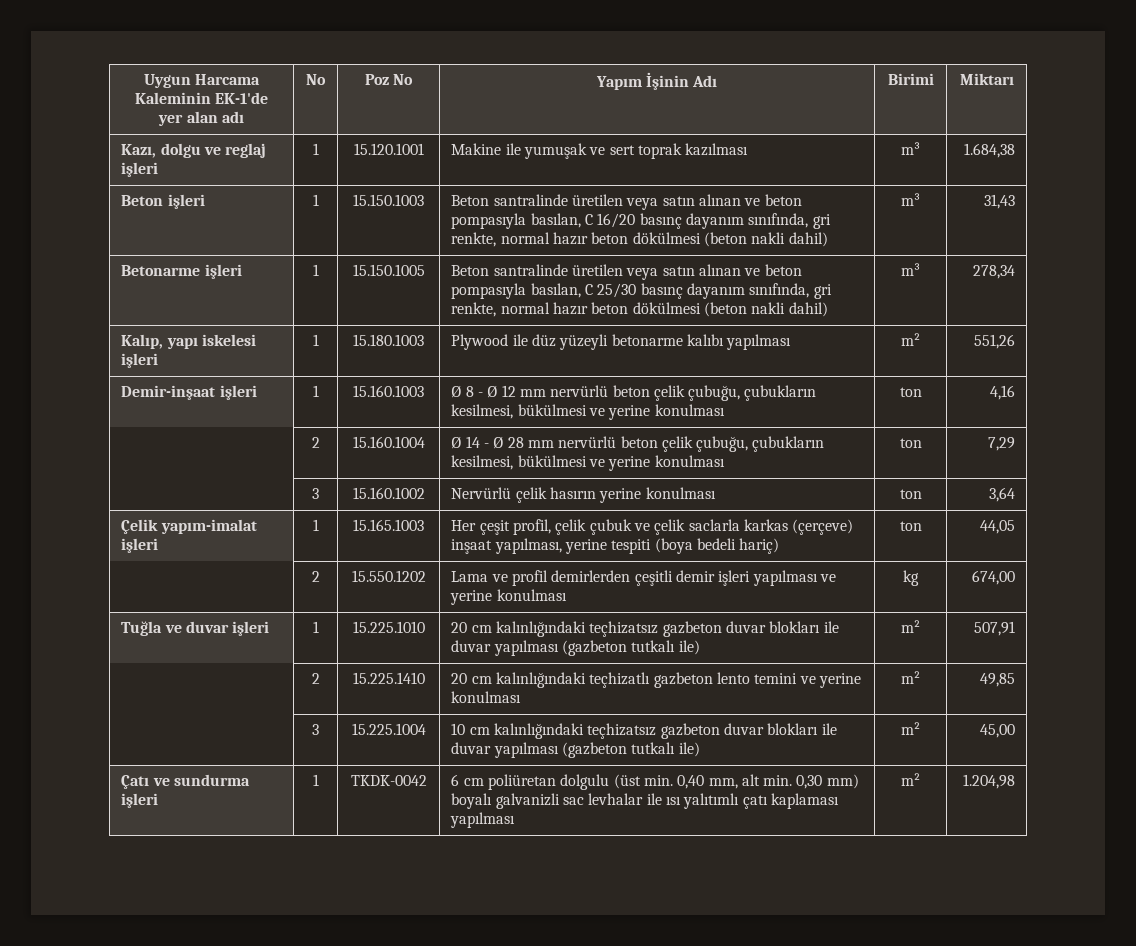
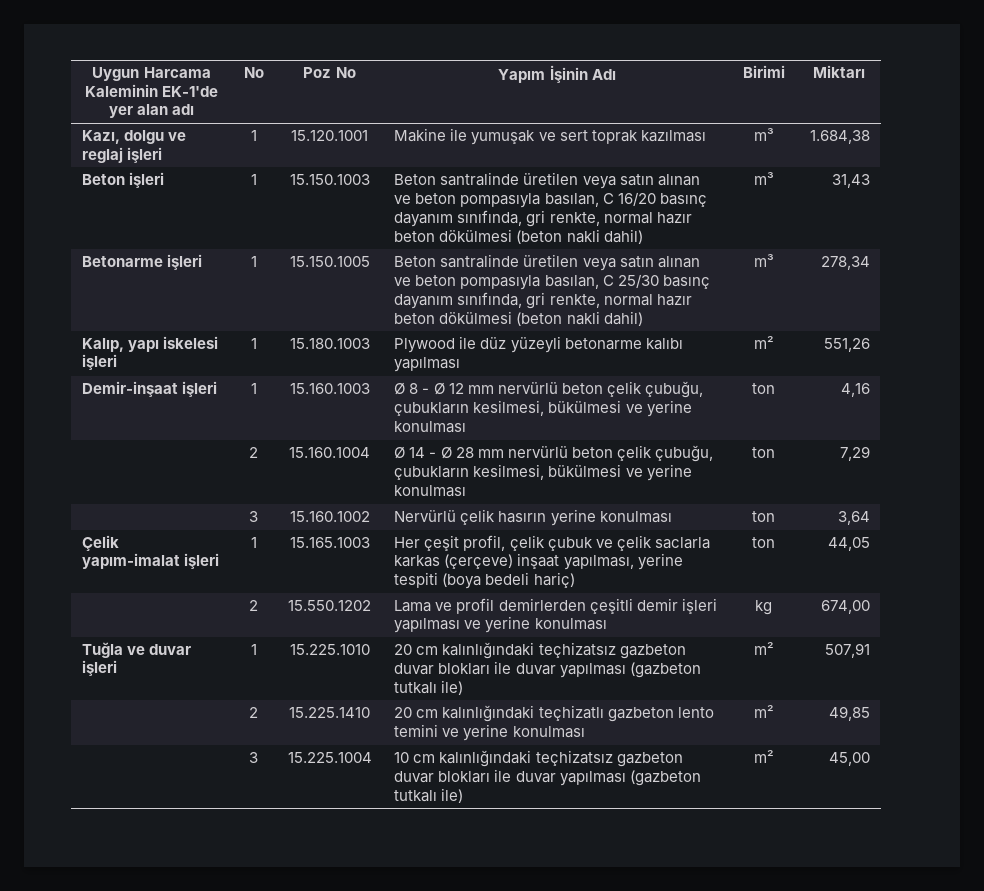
[121,774,250,789] [121,793,159,808] [312,774,319,786] [350,775,427,786] [451,774,859,790] [451,793,839,809] [450,812,516,828] [900,773,921,786] [962,774,1015,789] // Çatı ve sundurma işleri | 1 | TKDK-0042 | 6 cm poliüretan dolgulu (üst min. 0,40 mm, alt min. 0,30 mm) boyalı galvanizli sac levhalar ile ısı yalıtımlı çatı kaplaması yapılması | m² | 1.204,98 -> (870, 759) none

